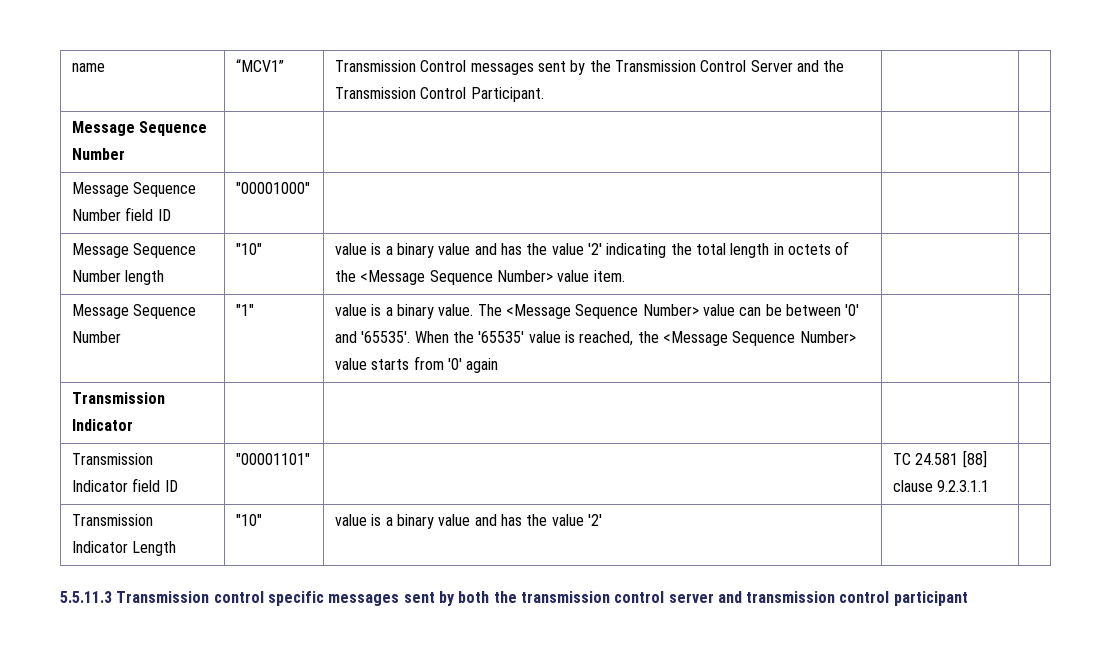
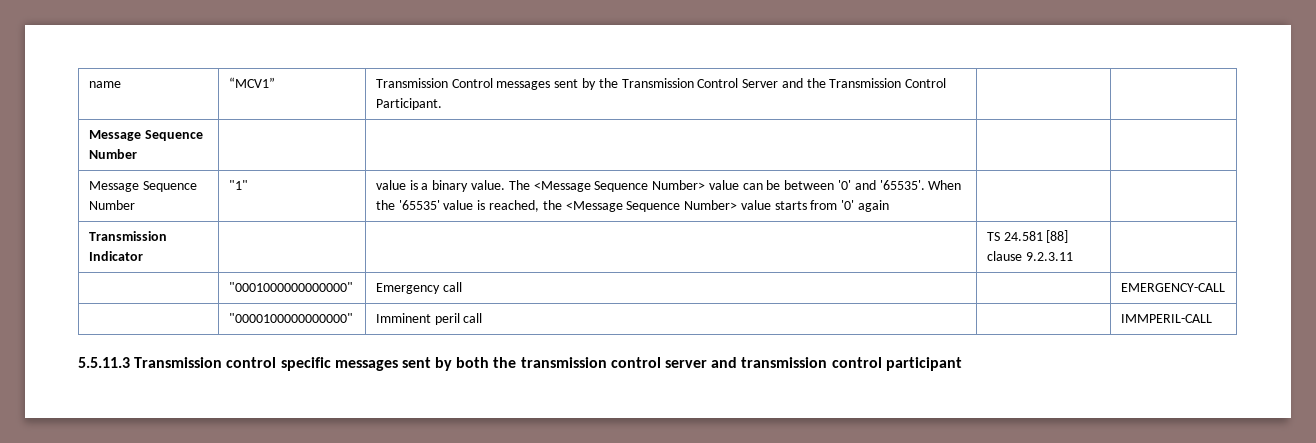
[72,182,197,197] [72,207,171,221] [236,182,311,194] [72,243,197,258] [72,270,165,285] [236,243,263,255] [335,241,850,258] [335,270,625,285] // Message Sequence Number field ID | "00001000" | | | // Message Sequence Number length | "10" | value is a binary value and has the value '2' indicating the total length in octets of the <Message Sequence Number> value item. | | -> (137, 154) none
[72,453,154,465] [72,478,178,492] [236,453,311,465] [893,450,987,468] [893,480,990,492] [72,514,154,526] [72,541,177,556] [236,514,263,526] [335,514,602,529] | // Transmission Indicator field ID | "00001101" | | TC 24.581 [88] clause 9.2.3.1.1 | // Transmission Indicator Length | "10" | value is a binary value and has the value '2' | | -> [986,230,1069,243] [986,251,1073,261] [228,282,353,292] [375,282,462,294] [1120,283,1225,292] [228,313,353,323] [375,313,483,325] [1120,314,1212,323] TS 24.581 [88] clause 9.2.3.11 | // | "0001000000000000" | Emergency call | | EMERGENCY-CALL // | "0000100000000000" | Imminent peril call | | IMMPERIL-CALL

